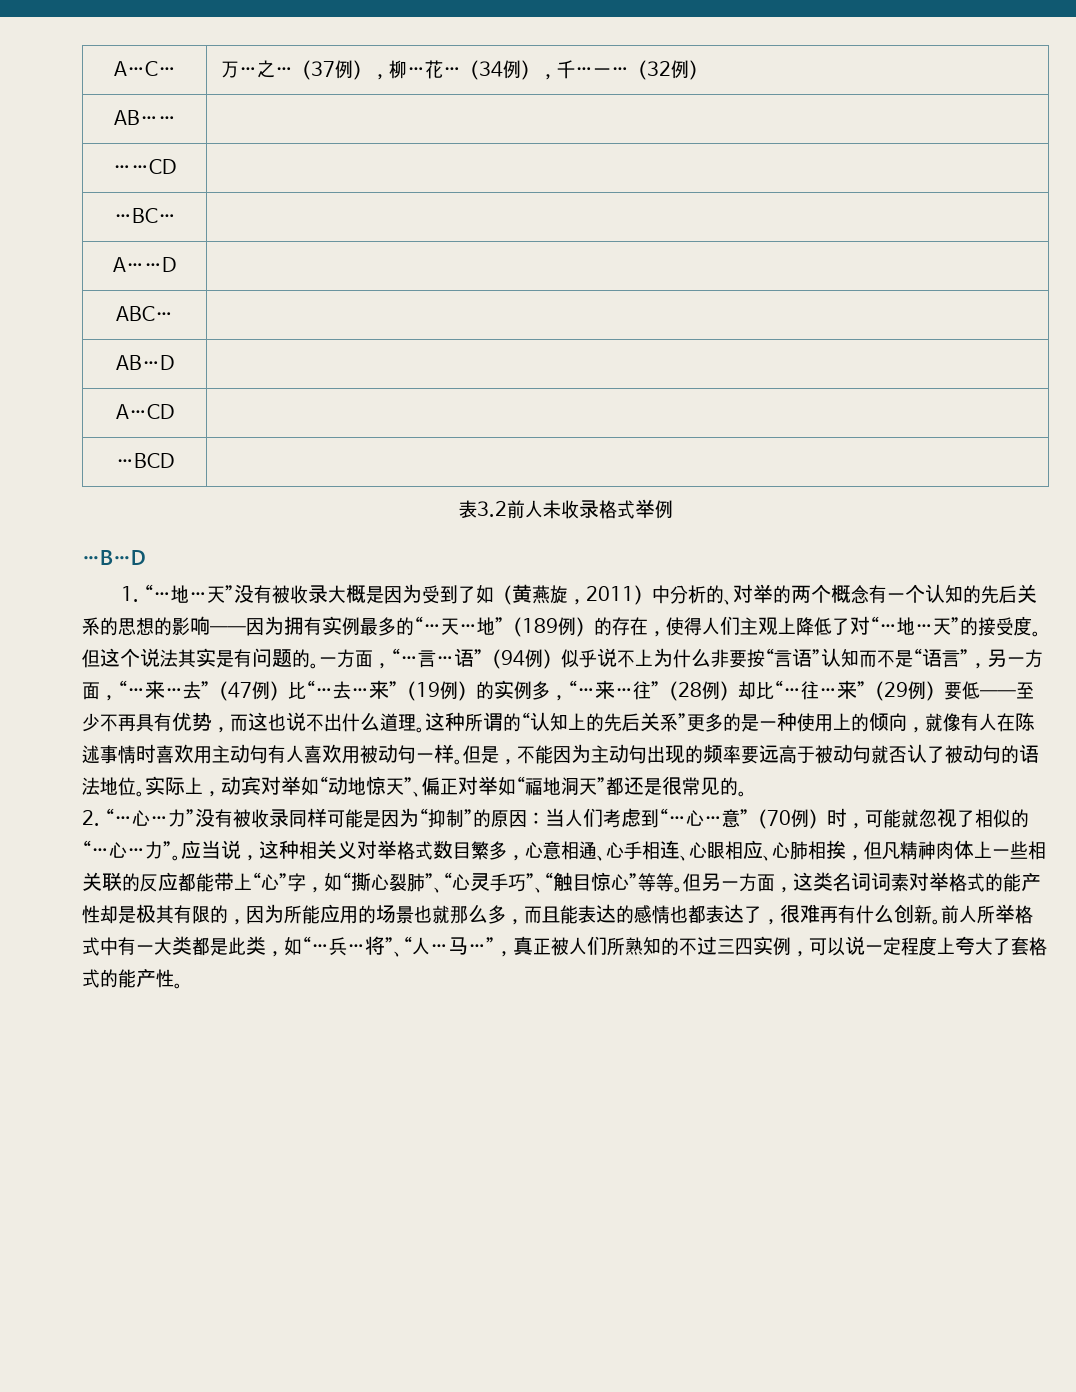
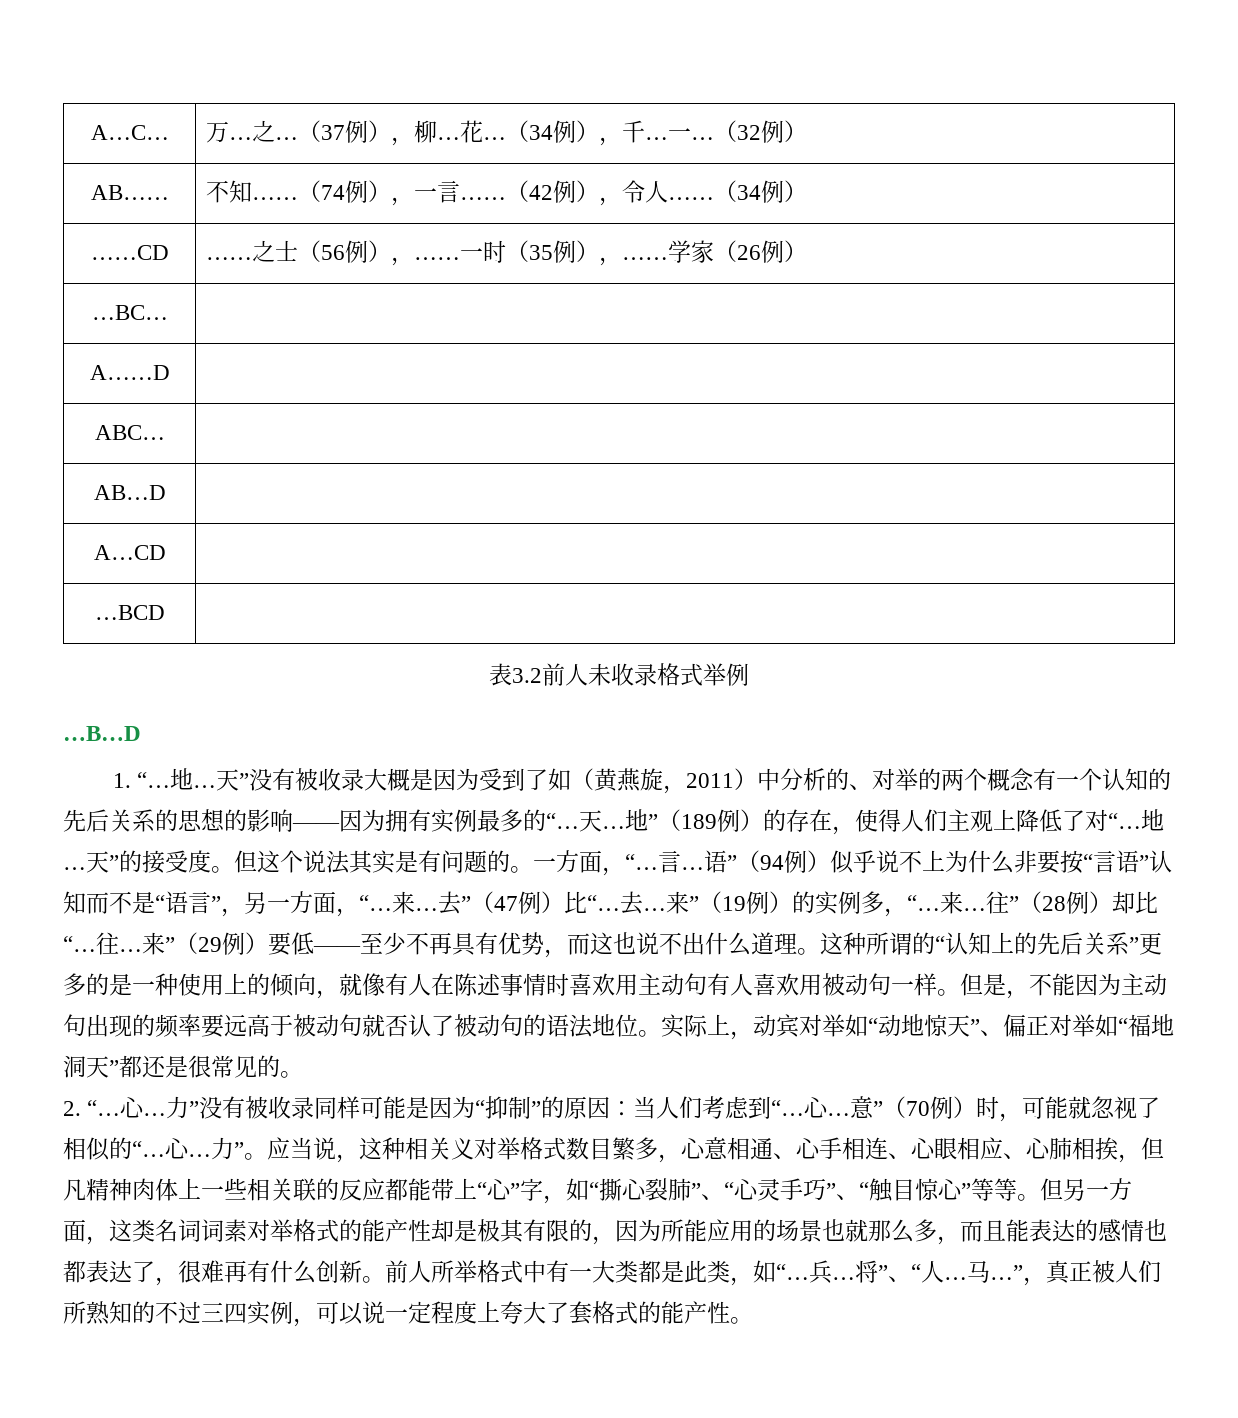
[113,159,176,174] // ……CD | -> [206,180,808,206] [90,245,169,260] [206,240,808,266] 不知……（74例），一言……（42例），令人……（34例） // ……CD | ……之士（56例），……一时（35例），……学家（26例）

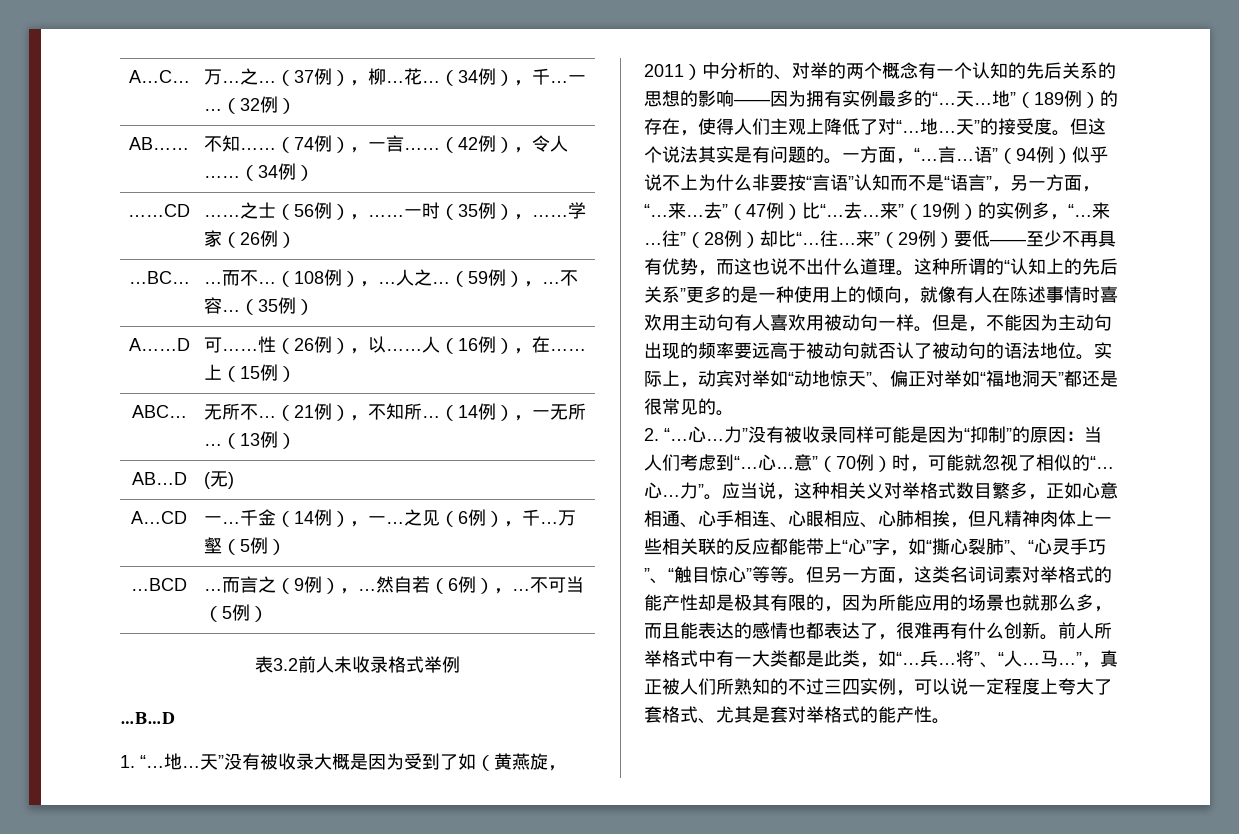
[89,365,170,380] [94,425,165,440] // A……D | // ABC… | -> [204,269,579,287] [204,297,315,315] [128,338,190,351] [204,336,587,354] [204,364,297,382] [131,405,187,418] [204,403,587,421] [204,431,297,449] …而不…（108例），…人之…（59例），…不容…（35例） // A……D | 可……性（26例），以……人（16例），在……上（15例） // ABC… | 无所不…（21例），不知所…（14例），一无所…（13例）
(166, 492) none -> [204,471,235,489] (无)
[94,605,165,620] // …BCD | -> [204,509,577,527] [204,537,287,555] [131,578,187,591] [204,576,585,594] [204,604,269,622] 一…千金（14例），一…之见（6例），千…万壑（5例） // …BCD | …而言之（9例），…然自若（6例），…不可当（5例）
(681, 1158) none -> [1046,482,1082,499] 正如
(638, 1312) none -> [698,706,860,724] 、尤其是套对举格式

